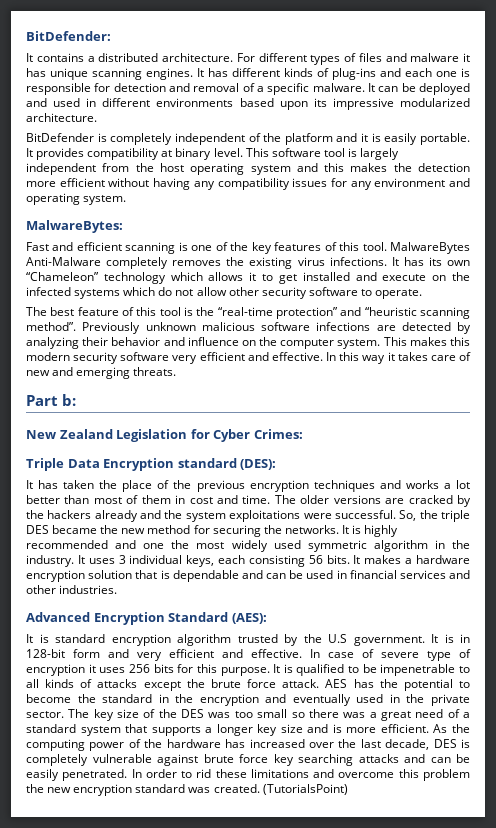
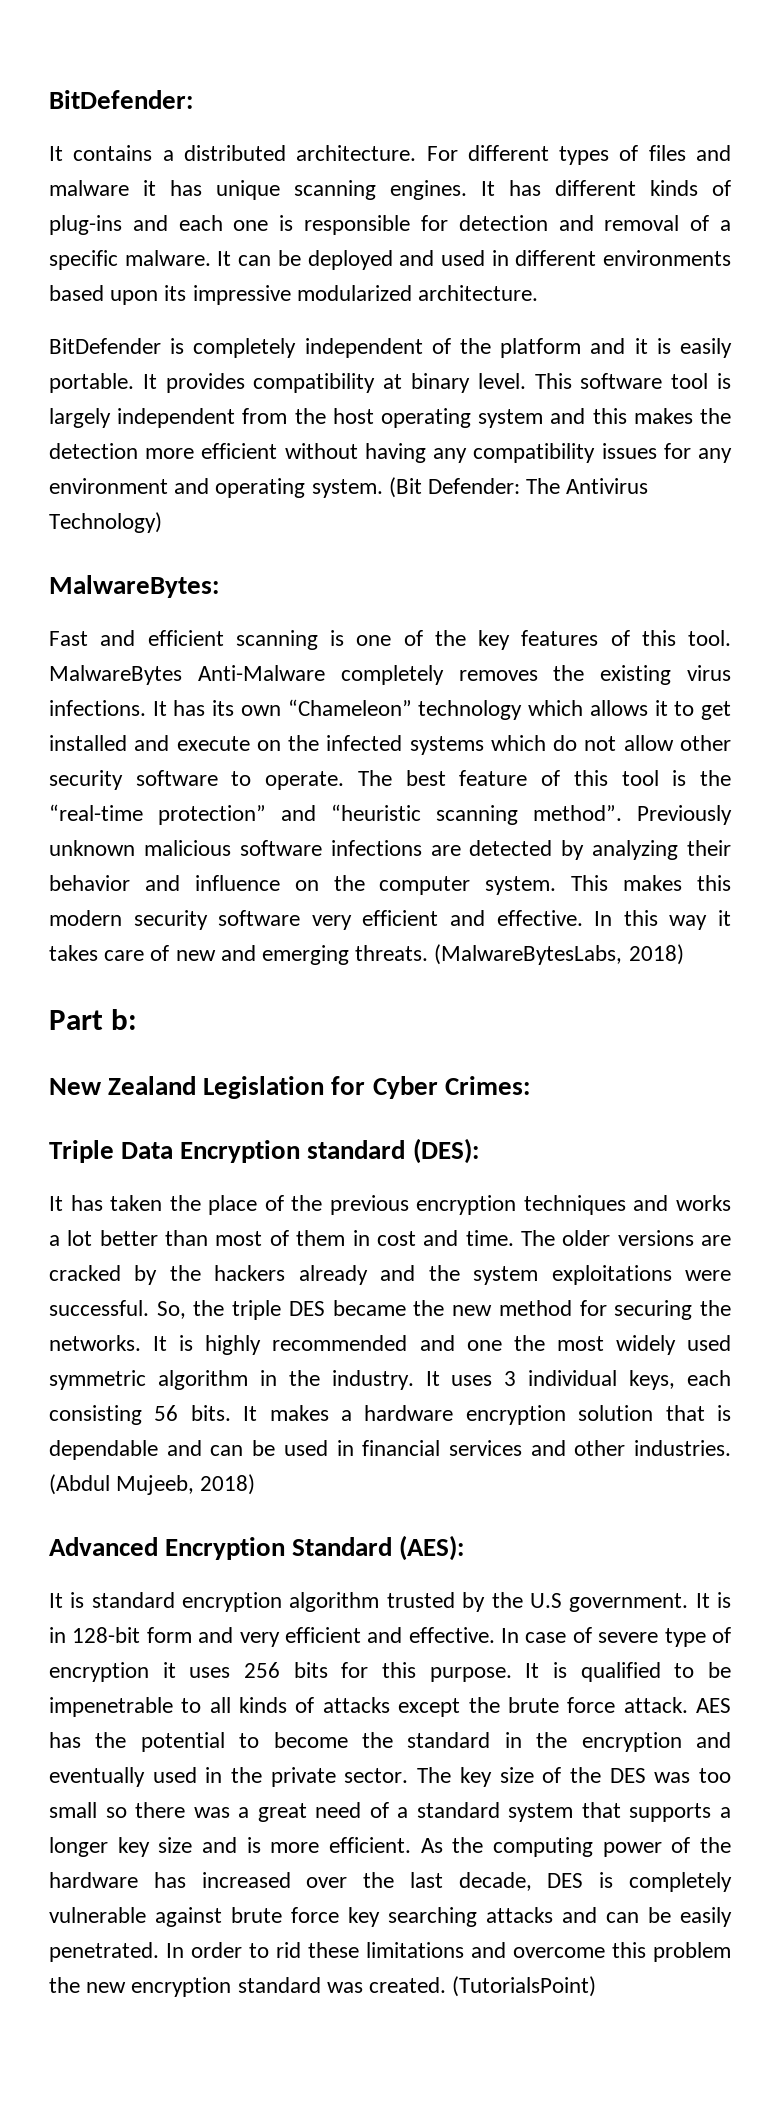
(127, 200) none -> [388,477,649,498] [49,512,162,533] (Bit Defender: The Antivirus Technology)
(423, 294) // -> (345, 780) none
(177, 371) none -> [434,944,684,965] (MalwareBytesLabs, 2018)
(118, 589) none -> [49,1474,256,1495] (Abdul Mujeeb, 2018)

